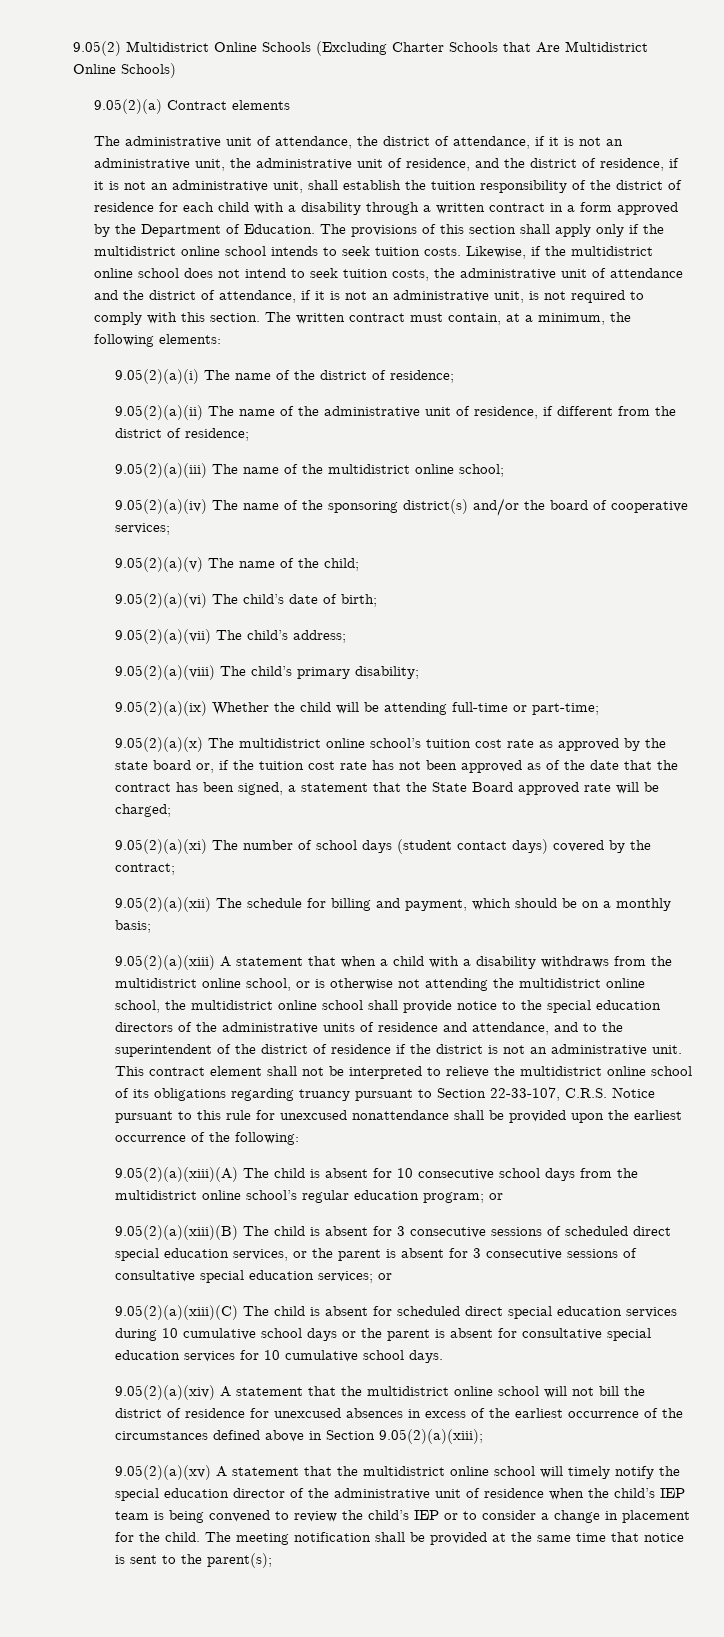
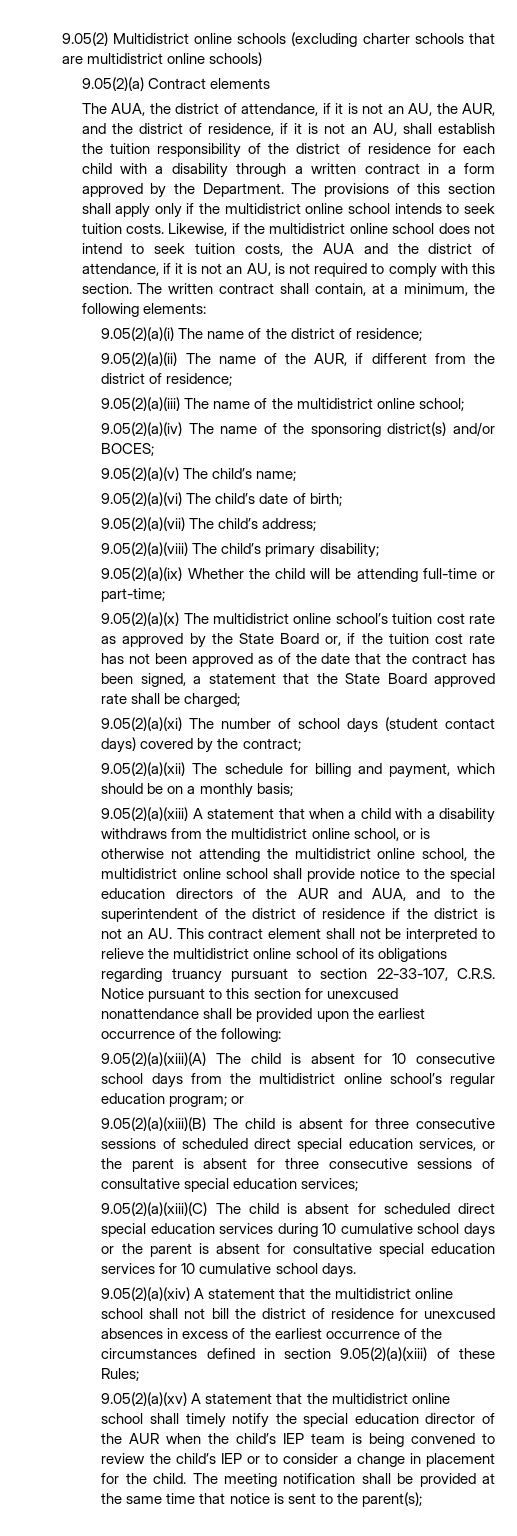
[214,41,649,56] [73,63,177,78] Online Schools (Excluding Charter Schools that Are Multidistrict Online Schools) -> [194,32,496,47] [61,52,262,66] online schools (excluding charter schools that are multidistrict online schools)
[125,136,624,149] [94,158,471,171] administrative unit of attendance, the district of attendance, if it is not an administrative unit, the administrative unit of residence, -> [111,103,495,116] AUA, the district of attendance, if it is not an AU, the AUR,
[172,180,304,193] administrative unit, -> [372,123,397,136] AU,
[141,224,316,237] Department of Education. -> [202,183,284,197] Department.
[460,268,684,280] administrative unit of attendance -> [323,243,355,254] AUA
[393,290,525,303] administrative unit, -> [246,263,271,276] AU,
[410,313,444,322] must -> [279,283,309,294] shall
[324,406,539,419] administrative unit of residence, -> [314,353,348,366] AUR,
[524,500,689,513] [115,523,171,535] [115,557,360,572] the board of cooperative services; // 9.05(2)(a)(v) The name of the child; -> [101,443,155,456] [101,467,297,481] BOCES; // 9.05(2)(a)(v) The child’s name;
[115,760,192,770] state board -> [238,633,320,644] State Board
[616,782,640,794] will -> [131,693,161,704] shall
[222,1022,550,1035] administrative units of residence and attendance, -> [297,888,407,901] AUR and AUA,
[551,1044,683,1056] administrative unit. -> [147,928,172,939] AU.
[437,1088,487,1098] Section -> [320,968,368,979] section
[226,1110,252,1120] rule -> [253,988,301,999] section
[397,1226,406,1236] 3 -> [375,1118,410,1129] three
[473,1248,482,1258] 3 -> [284,1158,319,1169] three
[378,1273,393,1280] or -> (359, 1184) none
[544,1386,568,1398] will -> [149,1308,179,1319] shall
[265,1429,484,1444] above in Section 9.05(2)(a)(xiii); -> [263,1347,495,1361] [101,1368,140,1381] in section 9.05(2)(a)(xiii) of these Rules;
[540,1466,564,1478] will -> [149,1413,179,1424] shall
[334,1488,545,1500] administrative unit of residence -> [129,1433,160,1444] AUR

